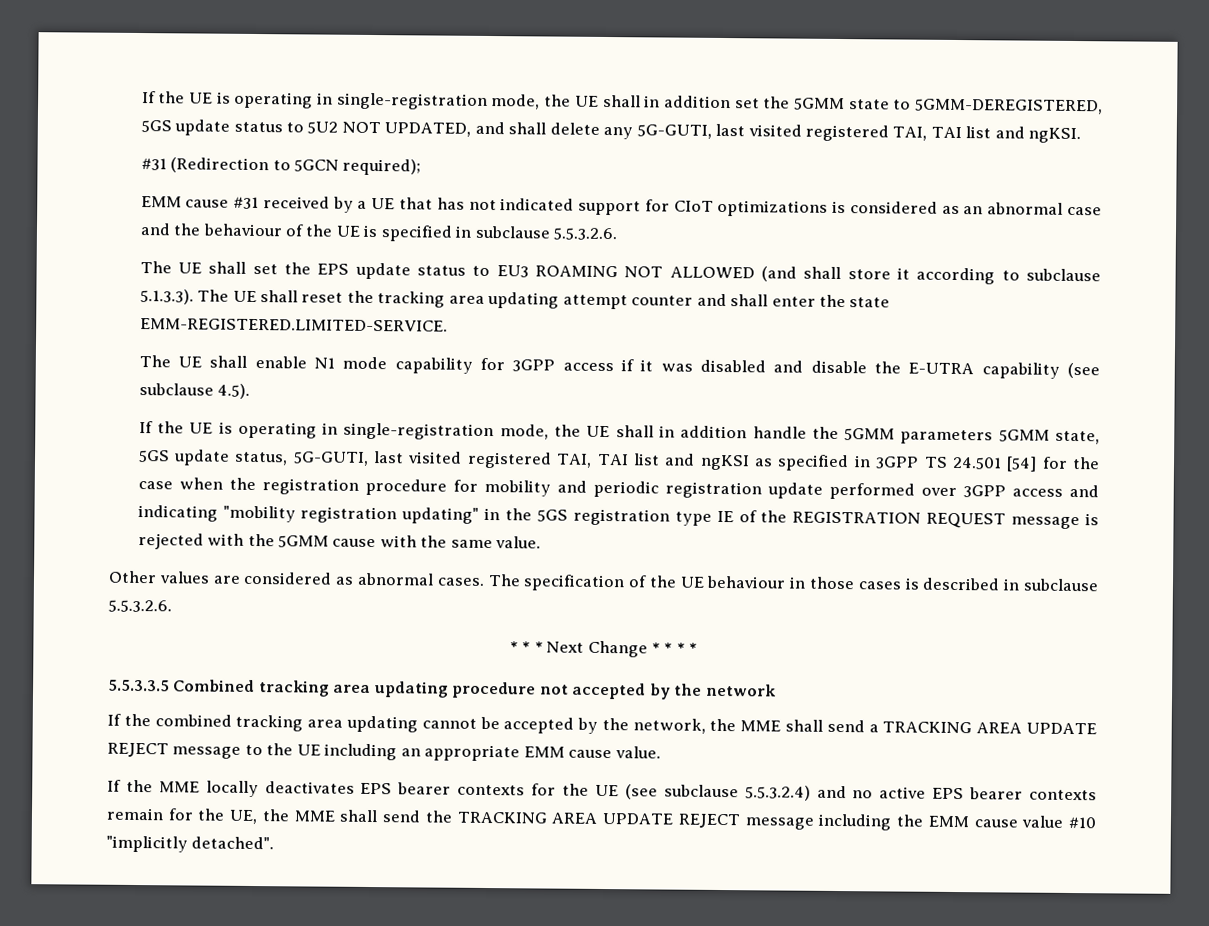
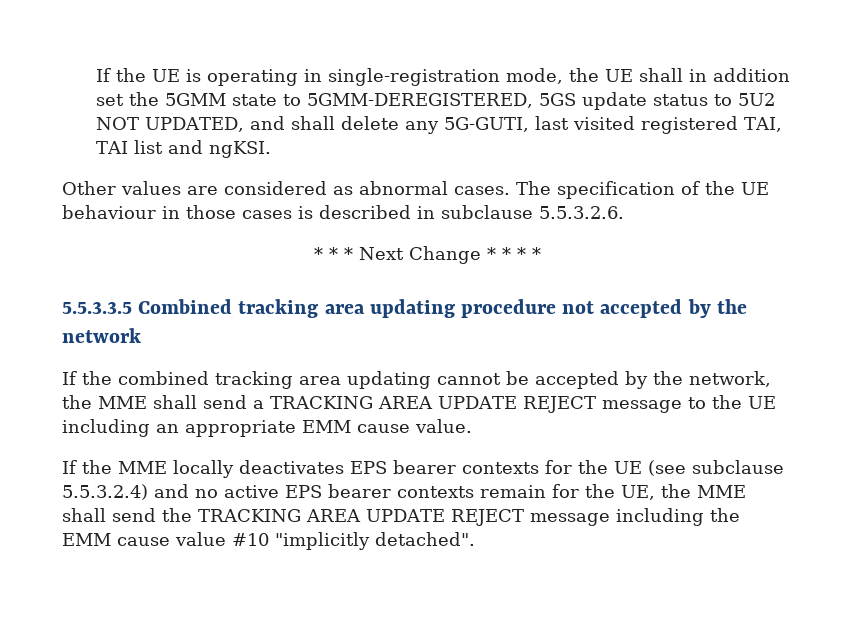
[140,157,422,176] [140,196,1103,217] [139,223,619,242] [139,261,1102,285] [139,289,891,310] [139,318,448,332] [138,355,1101,379] [138,383,251,399] [138,421,1101,445] [137,449,1101,472] [137,477,1099,500] [137,505,1099,530] [137,533,542,550] // #31 (Redirection to 5GCN required); // EMM cause #31 received by a UE that has not indicated support for CIoT optimizations is considered as an abnormal case and the behaviour of the UE is specified in subclause 5.5.3.2.6. // The UE shall set the EPS update status to EU3 ROAMING NOT ALLOWED (and shall store it according to subclause 5.1.3.3). The UE shall reset the tracking area updating attempt counter and shall enter the state EMM-REGISTERED.LIMITED-SERVICE. // The UE shall enable N1 mode capability for 3GPP access if it was disabled and disable the E-UTRA capability (see subclause 4.5). // If the UE is operating in single-registration mode, the UE shall in addition handle the 5GMM parameters 5GMM state, 5GS update status, 5G-GUTI, last visited registered TAI, TAI list and ngKSI as specified in 3GPP TS 24.501 [54] for the case when the registration procedure for mobility and periodic registration update performed over 3GPP access and indicating "mobility registration updating" in the 5GS registration type IE of the REGISTRATION REQUEST message is rejected with the 5GMM cause with the same value. -> (272, 149) none

